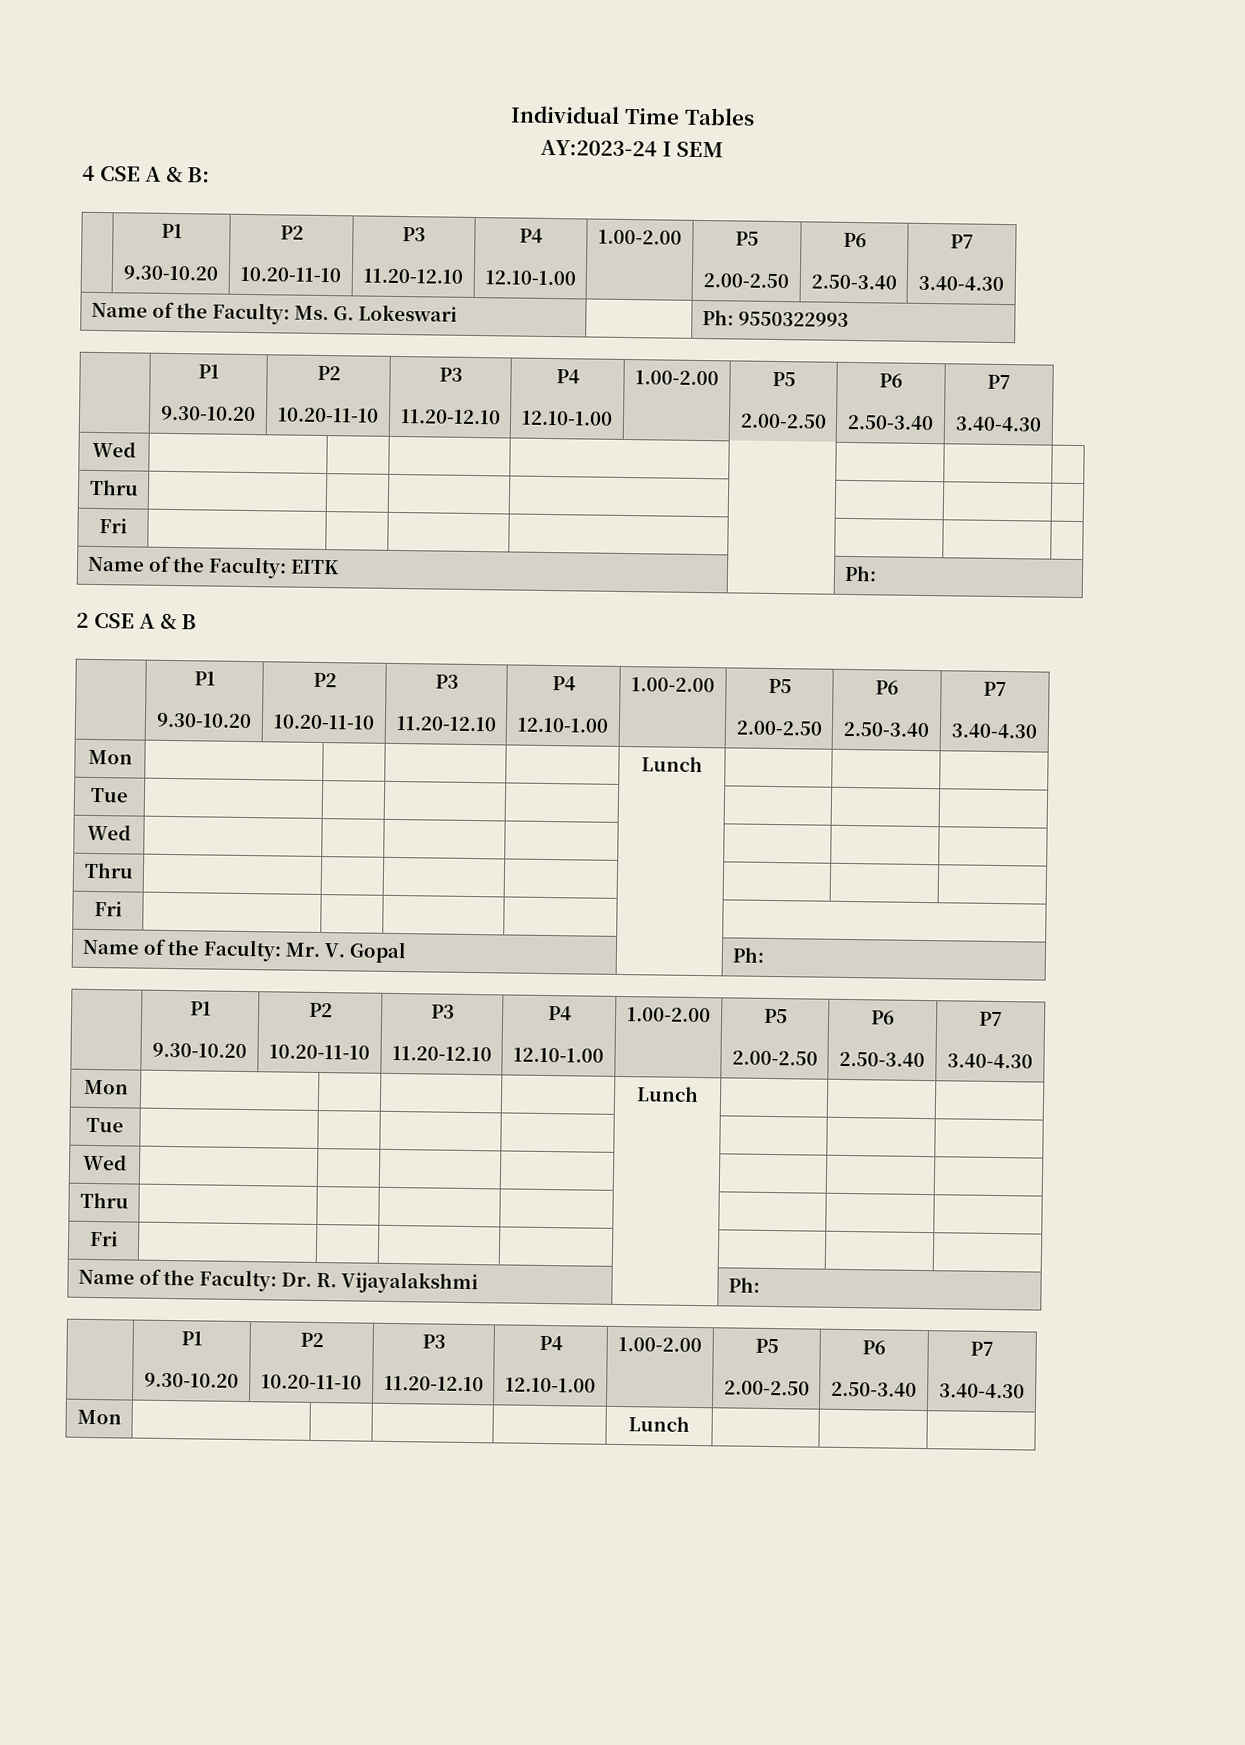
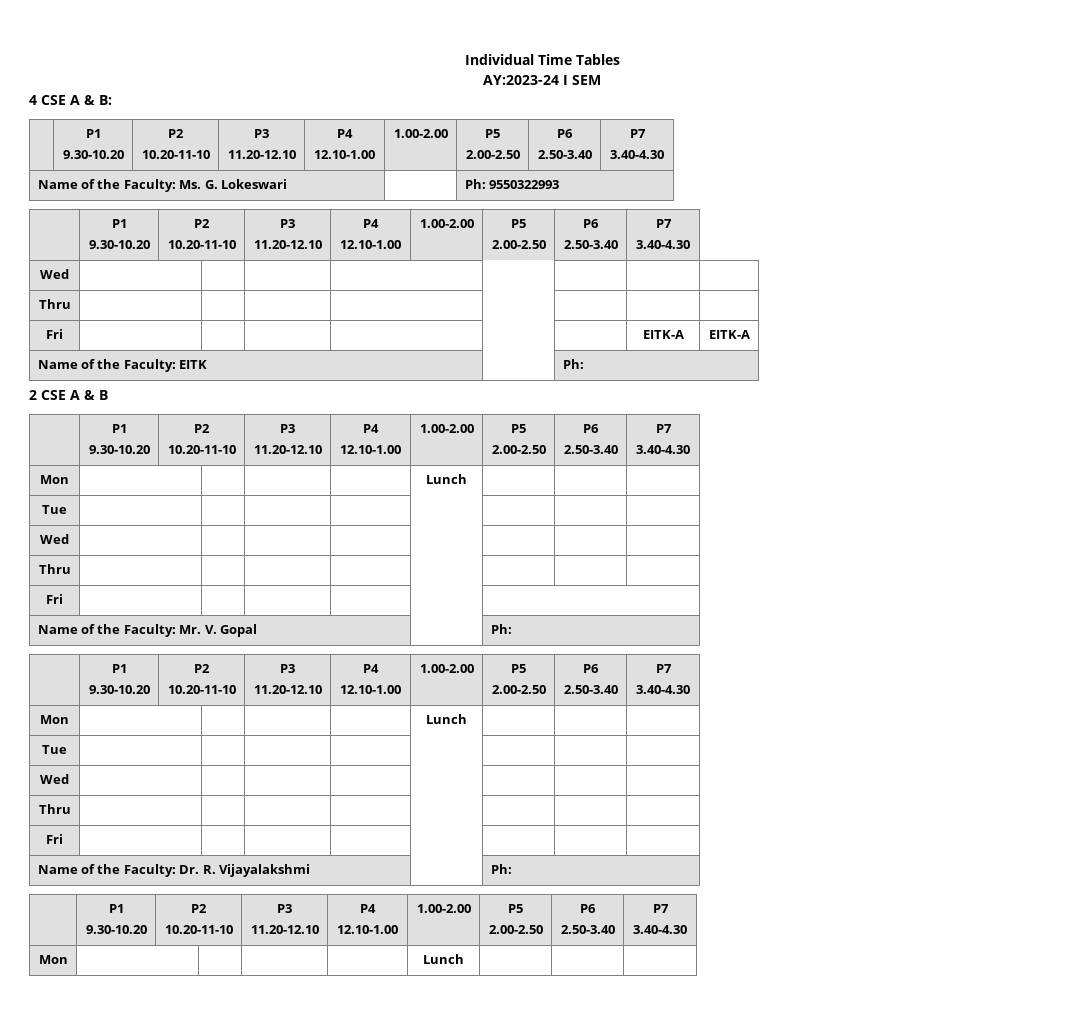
(127, 526) | -> [642,330,684,339] [708,330,750,339] EITK-A | EITK-A

